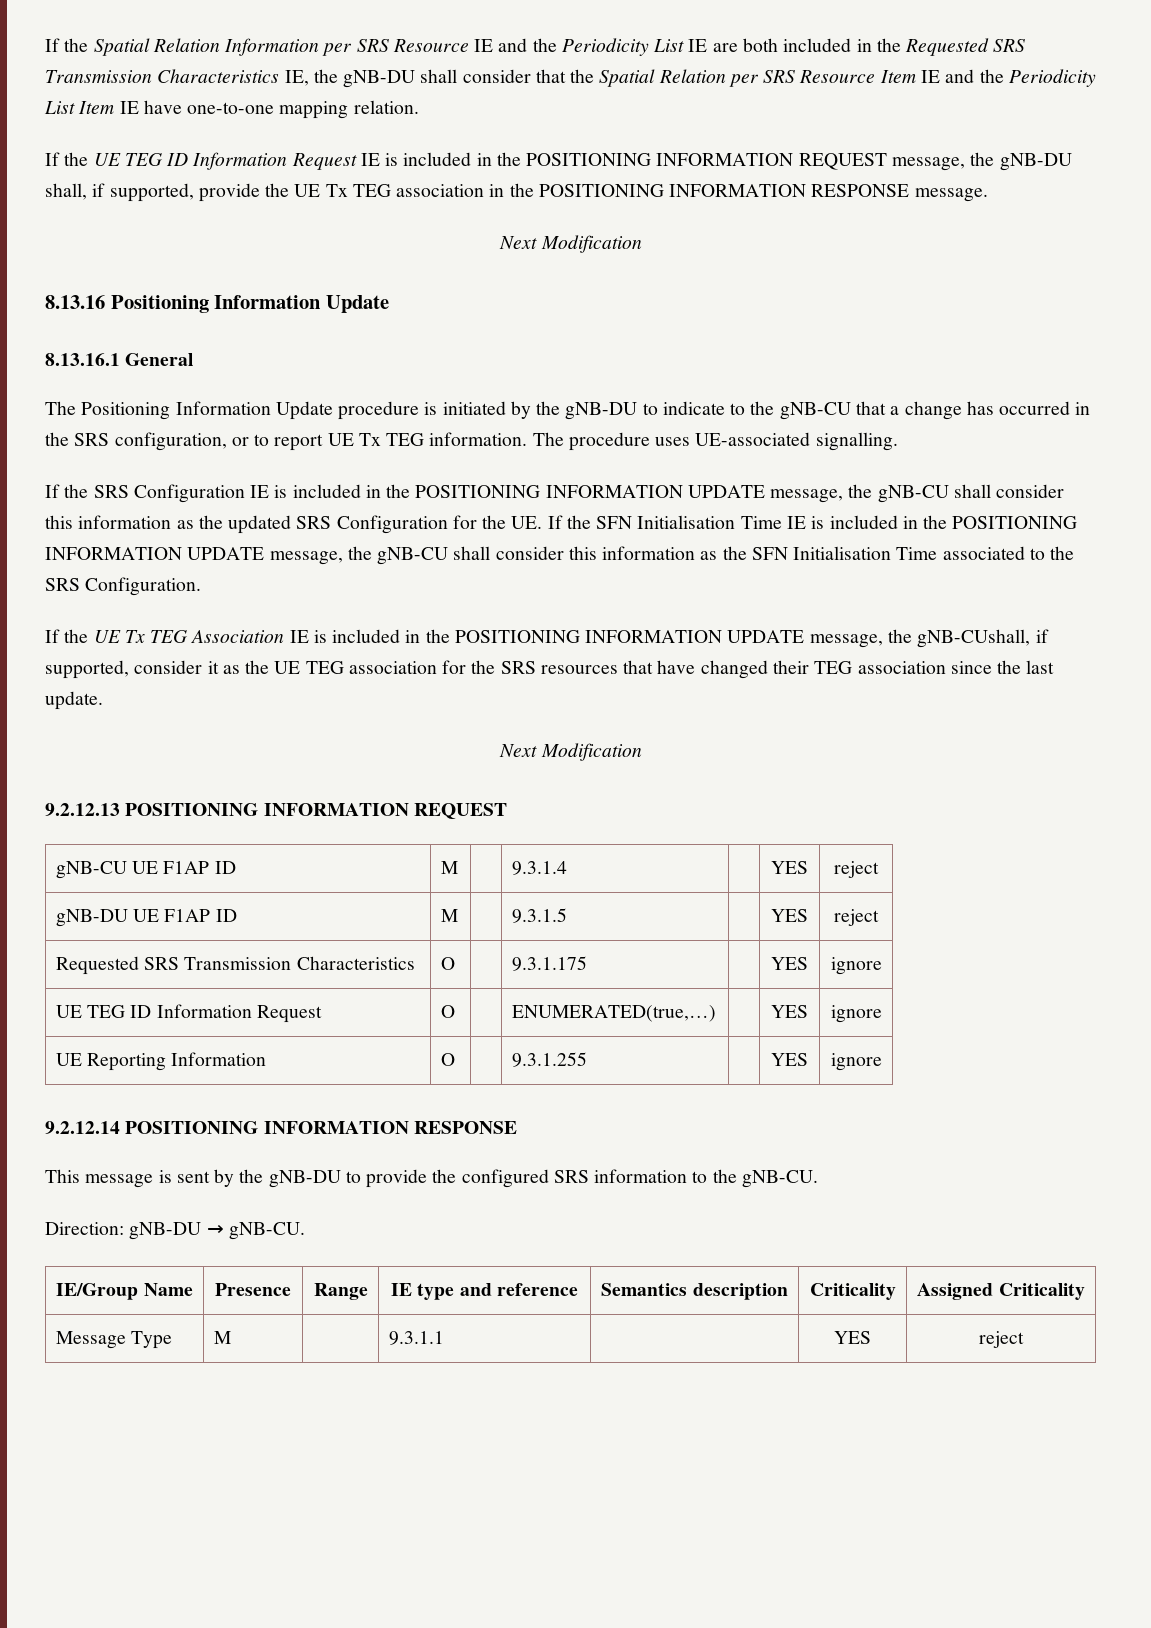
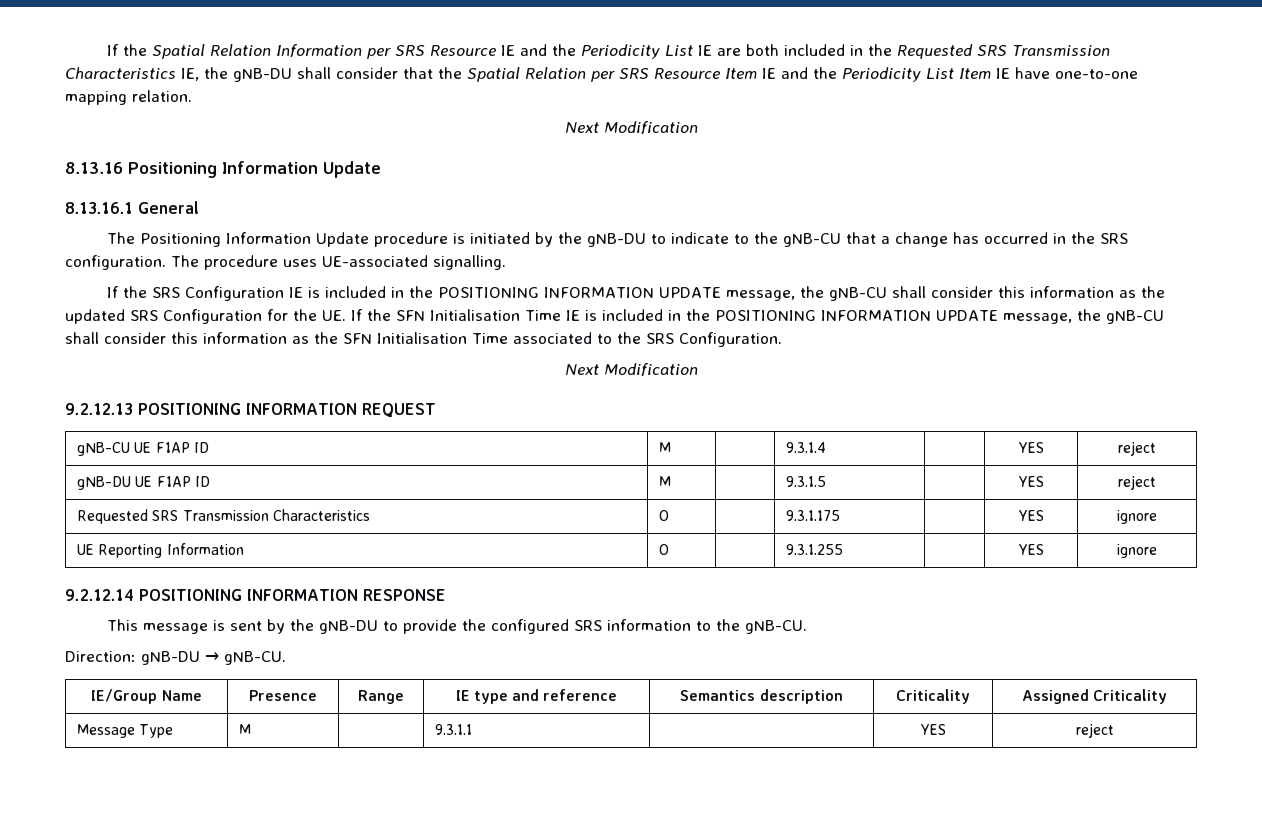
[45,152,1072,171] [45,183,988,202] // If the UE TEG ID Information Request IE is included in the POSITIONING INFORMATION REQUEST message, the gNB-DU shall, if supported, provide the UE Tx TEG association in the POSITIONING INFORMATION RESPONSE message. -> (192, 96) none
[114,432,528,451] configuration, or to report UE Tx TEG information. -> [65,255,166,270] configuration.
[45,629,1049,648] [45,660,1055,679] [45,691,103,710] // If the UE Tx TEG Association IE is included in the POSITIONING INFORMATION UPDATE message, the gNB-CUshall, if supported, consider it as the UE TEG association for the SRS resources that have changed their TEG association since the last update. -> (782, 339) none
[55,1004,322,1023] [440,1005,455,1018] [511,1005,716,1022] [771,1005,808,1018] [830,1005,882,1023] // UE TEG ID Information Request | O | | ENUMERATED(true,…) | | YES | ignore -> (1157, 517) none

